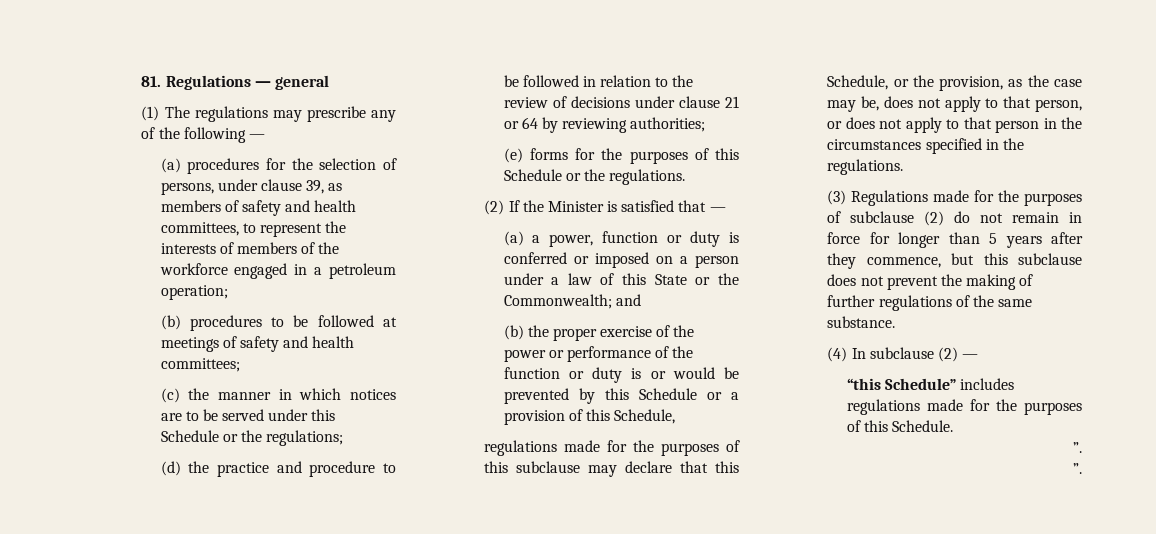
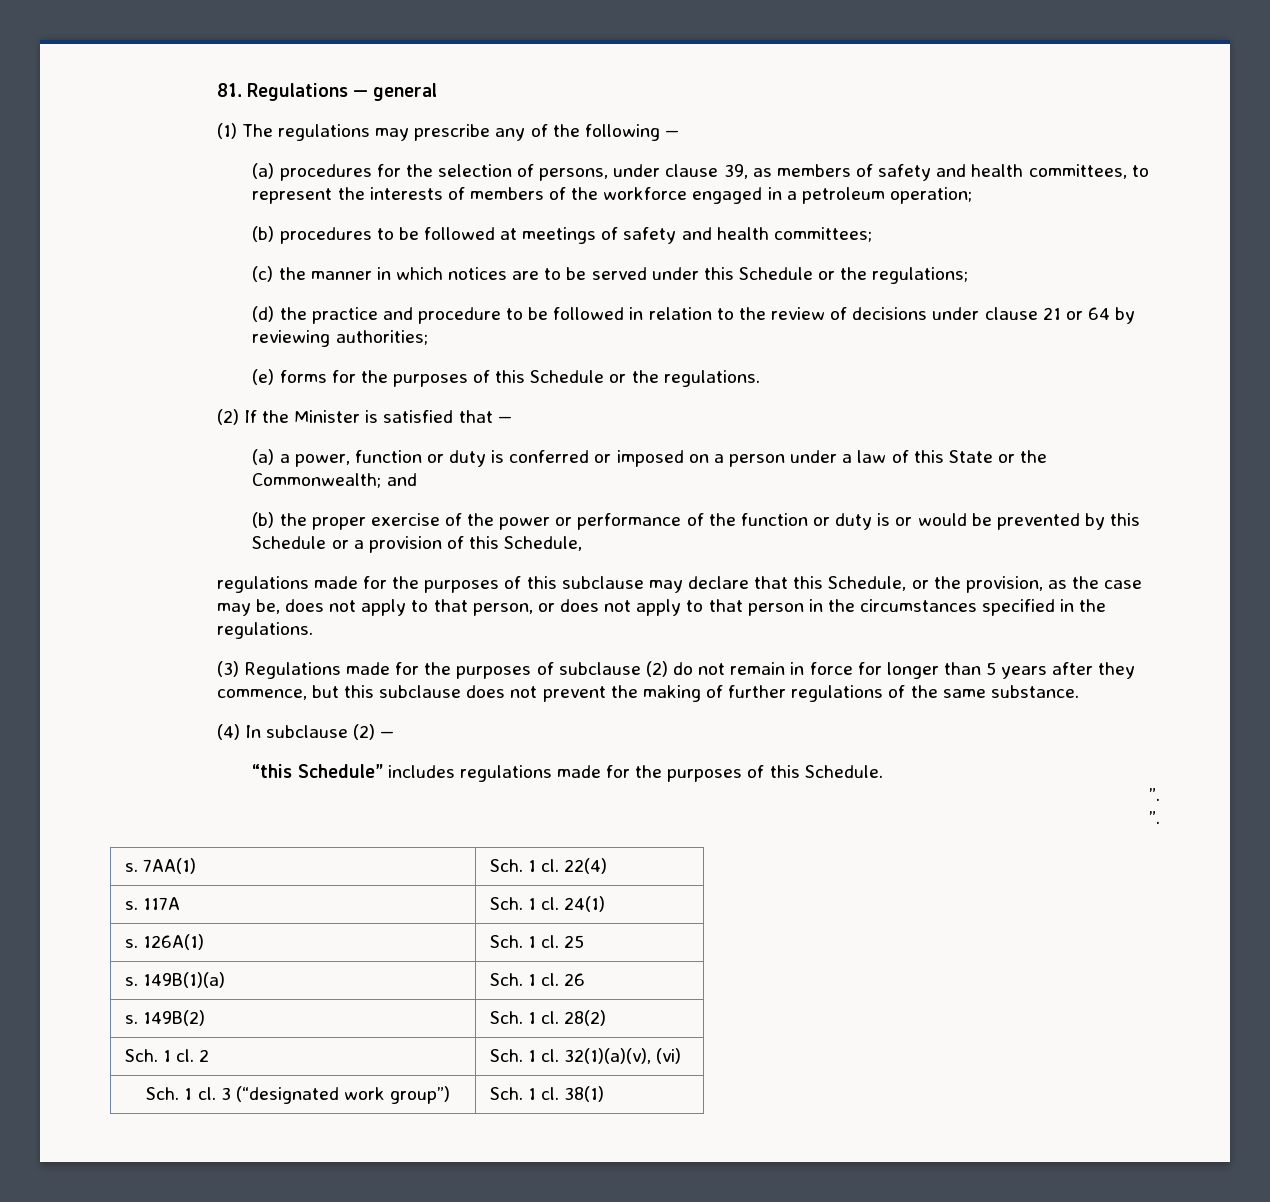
(1082, 468) none -> [124,858,197,874] [489,858,608,874] [124,897,181,910] [489,896,606,912] [124,934,205,950] [489,935,585,948] [124,972,226,988] [489,973,586,986] [124,1010,206,1026] [489,1010,607,1026] [124,1049,210,1062] [489,1048,682,1064] [146,1086,451,1104] [489,1086,605,1102] // s. 7AA(1) | Sch. 1 cl. 22(4) // s. 117A | Sch. 1 cl. 24(1) // s. 126A(1) | Sch. 1 cl. 25 // s. 149B(1)(a) | Sch. 1 cl. 26 // s. 149B(2) | Sch. 1 cl. 28(2) // Sch. 1 cl. 2 | Sch. 1 cl. 32(1)(a)(v), (vi) // Sch. 1 cl. 3 (“designated work group”) | Sch. 1 cl. 38(1)

